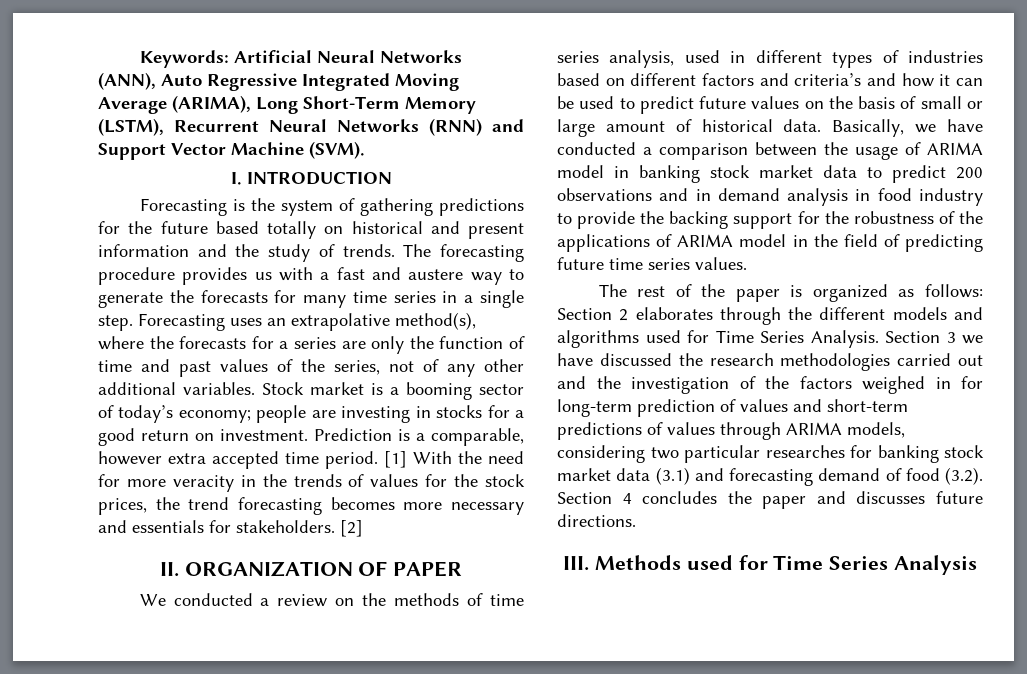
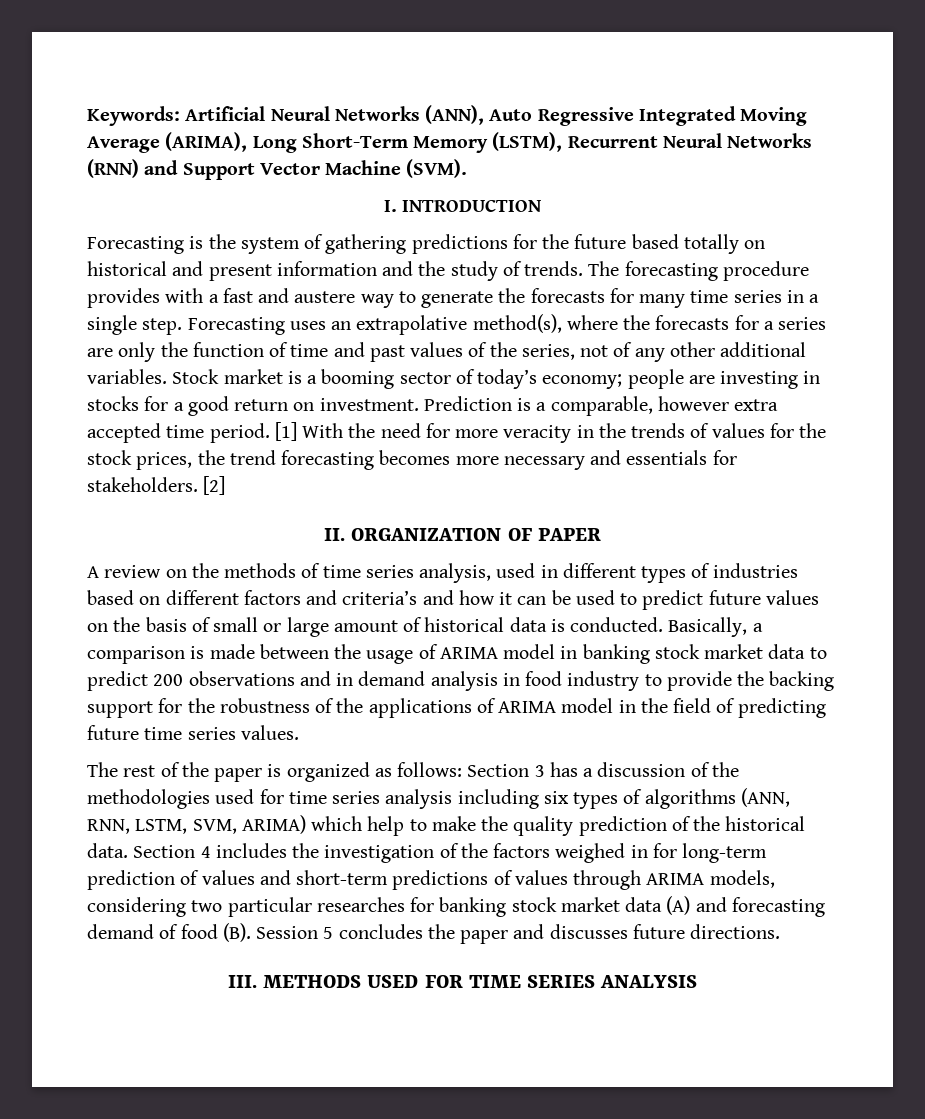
[254,272,272,280] us -> (160, 298) none
[139,593,270,606] We conducted a -> [87,566,99,578] A
[783,119,983,137] [557,142,748,160] data. Basically, we have conducted a comparison -> [509,617,763,637] [87,644,255,664] data is conducted. Basically, a comparison is made
[619,307,983,325] [557,330,983,348] [557,353,983,371] [557,376,586,389] 2 elaborates through the different models and algorithms used for Time Series Analysis. Section 3 we have discussed the research methodologies carried out and -> [534,762,739,777] [87,788,790,809] [87,815,806,836] [87,843,287,858] 3 has a discussion of the methodologies used for time series analysis including six types of algorithms (ANN, RNN, LSTM, SVM, ARIMA) which help to make the quality prediction of the historical data. Section 4 includes
[655,467,690,485] (3.1) -> [666,896,691,915] (A)
[945,467,983,485] [557,492,632,504] (3.2). Section 4 -> [222,923,334,942] (B). Session 5
[594,555,977,575] Methods used for Time Series Analysis -> [263,975,697,988] METHODS USED FOR TIME SERIES ANALYSIS

